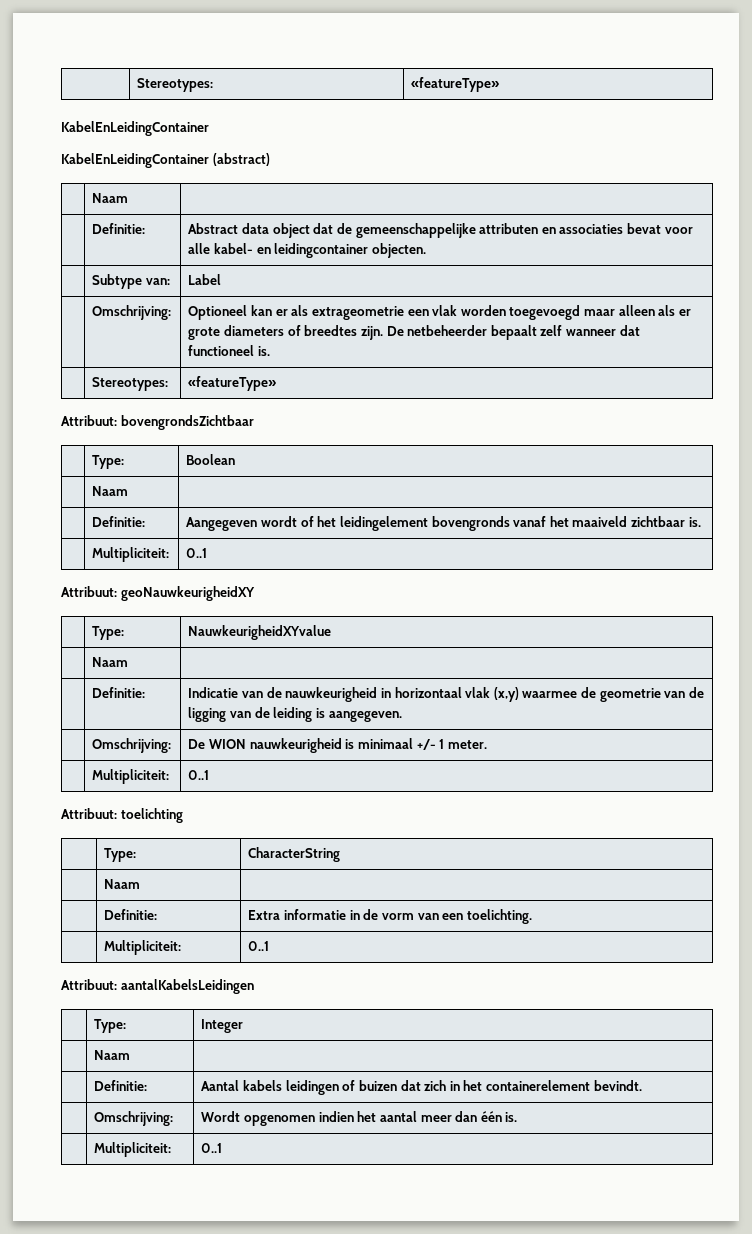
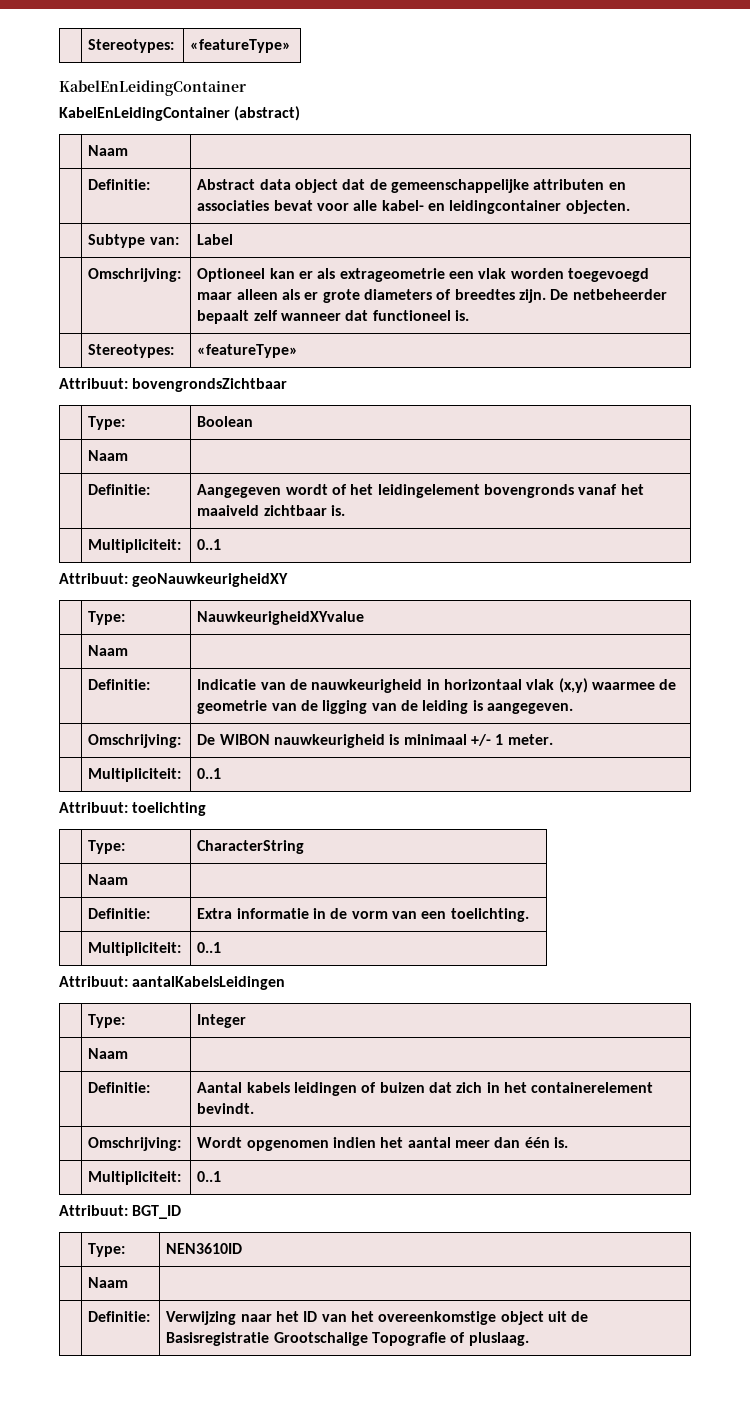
[208,739,246,749] WION -> [219,734,270,745] WIBON
(223, 1148) none -> [59,1205,182,1219] [88,1243,126,1257] [166,1243,243,1254] [88,1277,129,1288] [88,1311,151,1322] [166,1311,589,1325] [166,1332,529,1346] // Attribuut: BGT_ID // | Type: | NEN3610ID // | Naam | // | Definitie: | Verwijzing naar het ID van het overeenkomstige object uit de Basisregistratie Grootschalige Topografie of pluslaag.

